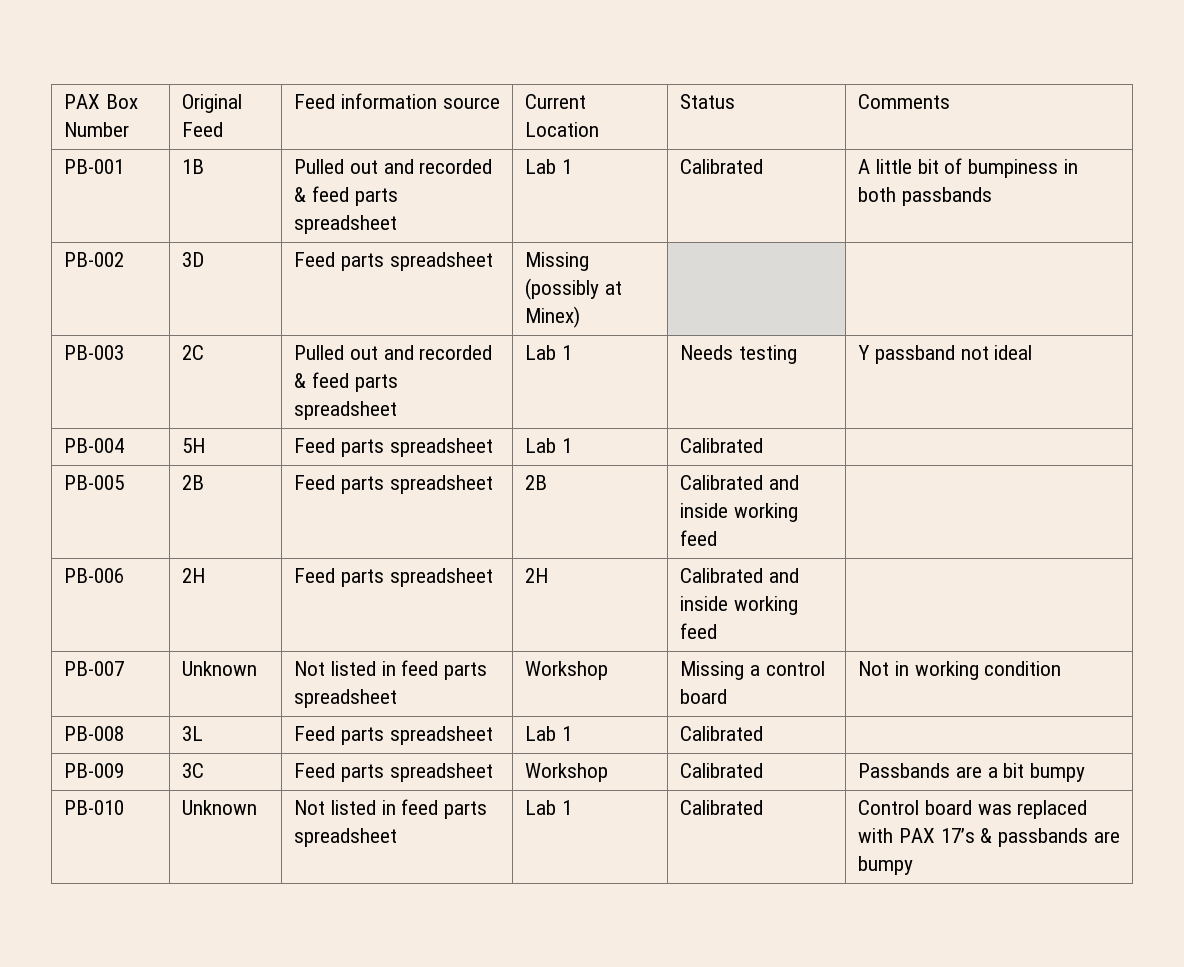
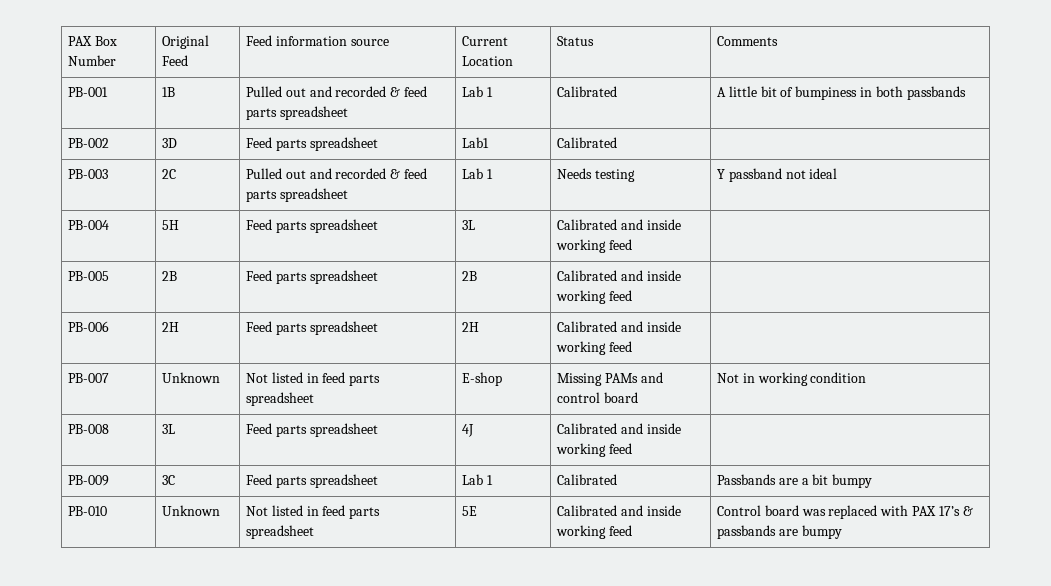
[525,252,590,271] [525,278,622,300] [525,306,581,328] Missing (possibly at Minex) | -> [462,137,490,148] [557,137,618,148] Lab1 | Calibrated
[525,438,572,453] [680,438,764,453] Lab 1 | Calibrated -> [462,220,476,230] [557,219,681,230] [556,239,632,253] 3L | Calibrated and inside working feed
[525,661,609,680] [680,661,760,680] Workshop | Missing a -> [462,372,503,386] [557,372,663,386] E-shop | Missing PAMs and
[525,726,572,741] [680,726,764,741] Lab 1 | Calibrated -> [462,424,475,437] [557,423,681,434] [556,443,632,457] 4J | Calibrated and inside working feed
[525,763,609,782] Workshop -> [462,474,493,485] Lab 1
[525,800,572,815] [680,800,764,815] Lab 1 | Calibrated -> [462,506,478,516] [557,505,681,516] [556,525,632,539] 5E | Calibrated and inside working feed

